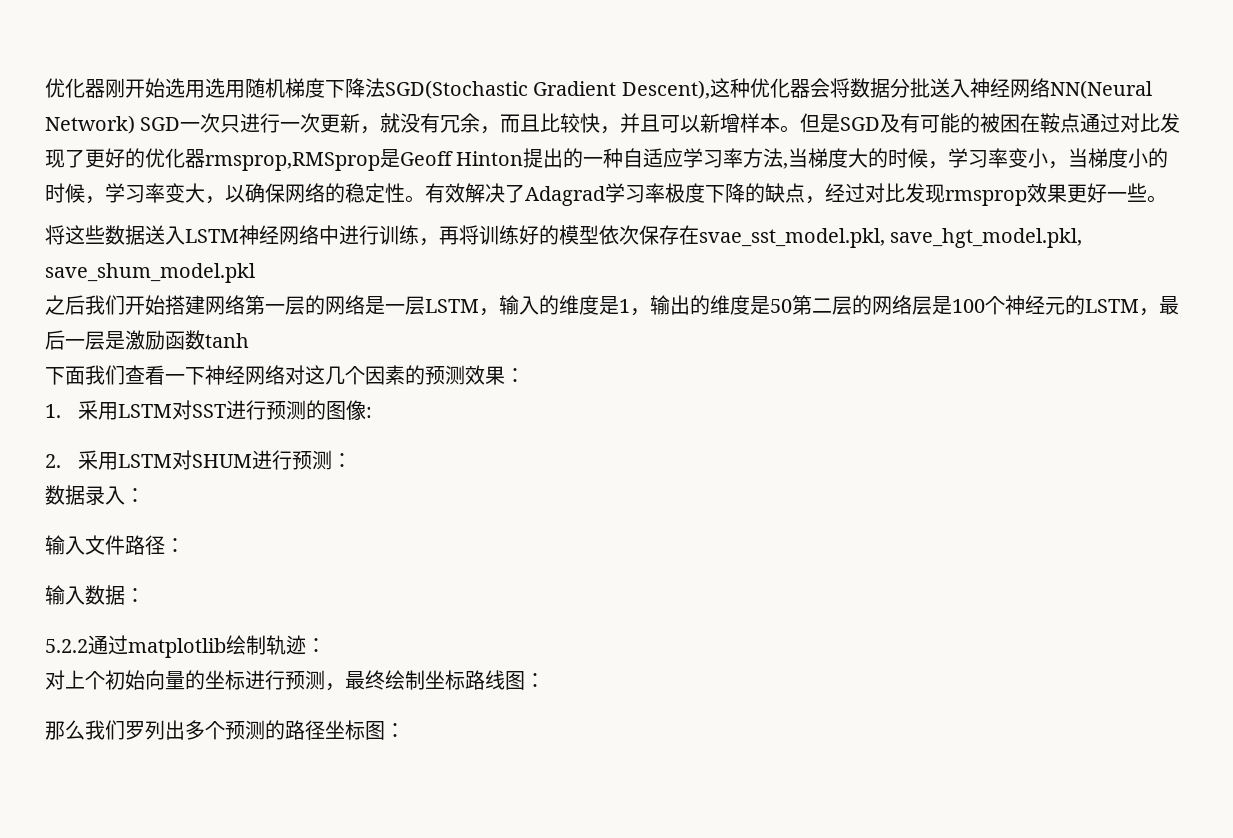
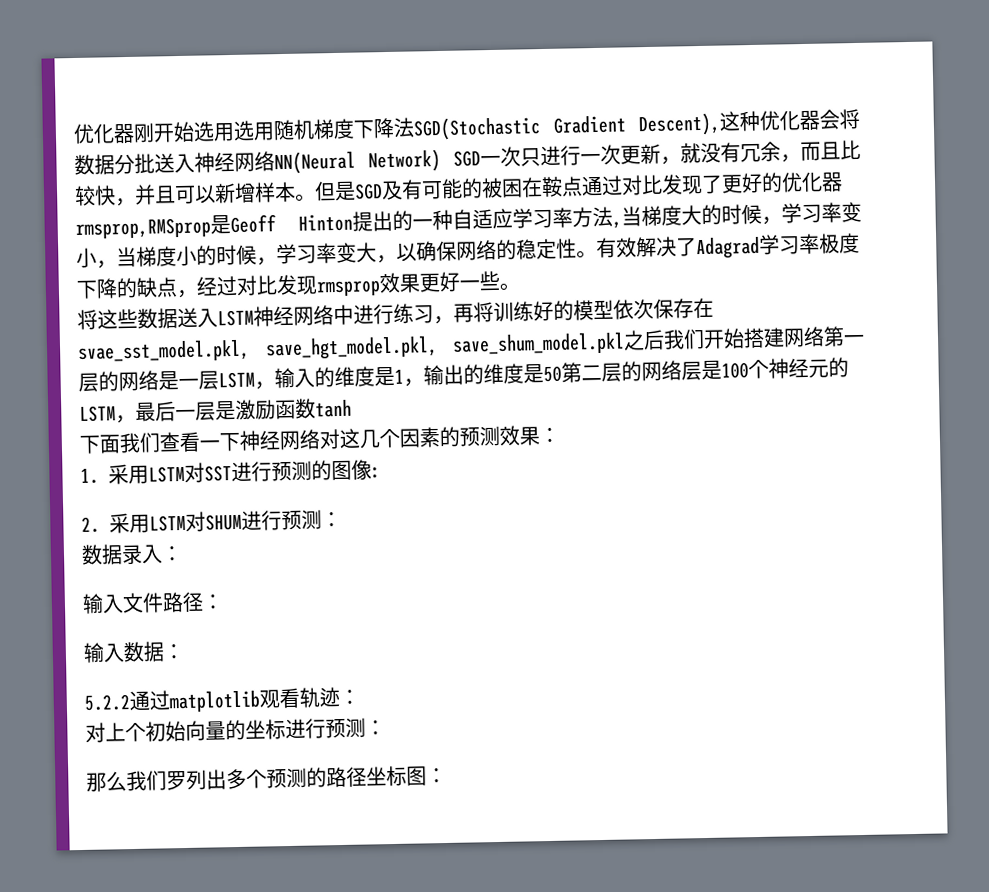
[379,225,419,245] 训练 -> [393,303,434,324] 练习
(255, 273) // -> (625, 344) none
[226,635,266,655] 绘制 -> [259,687,300,709] 观看
[325,670,525,691] ，最终绘制坐标路线图 -> (366, 727) none

